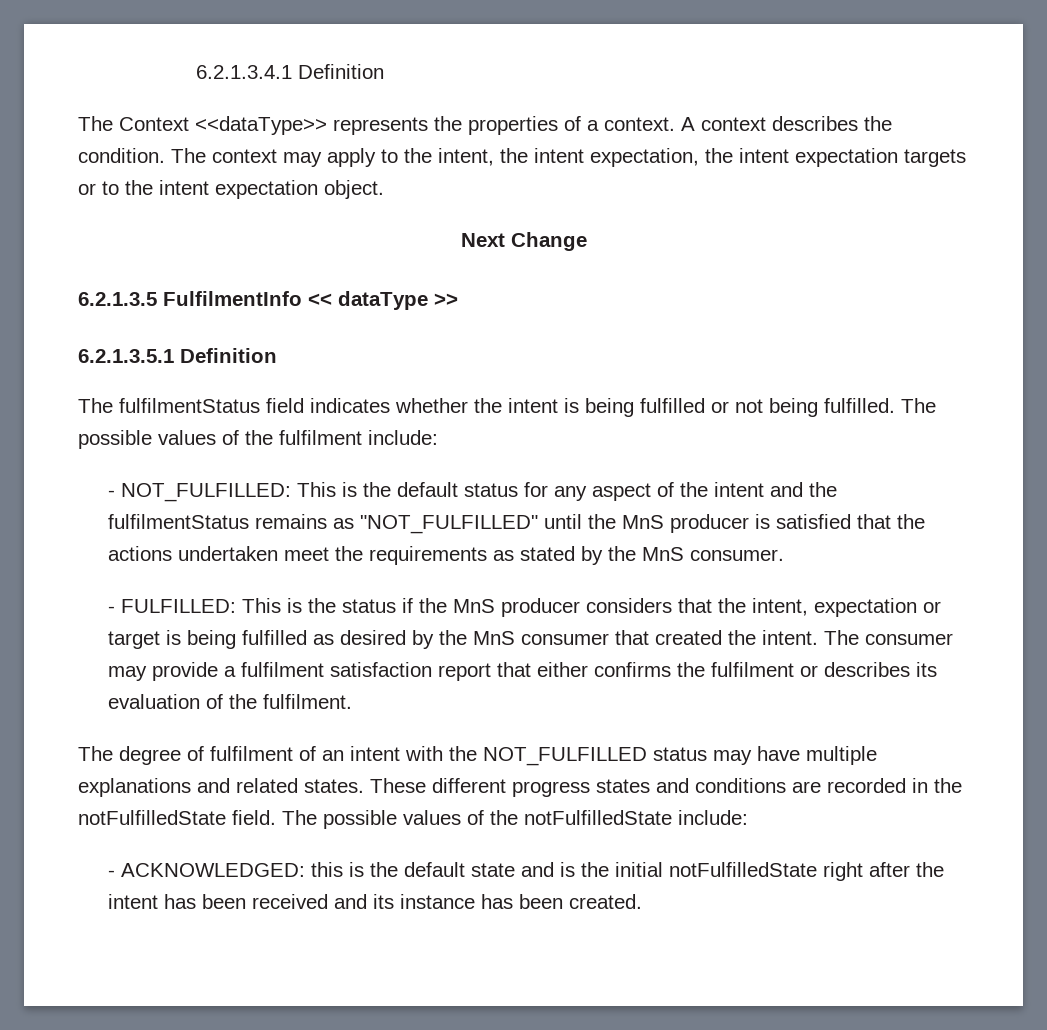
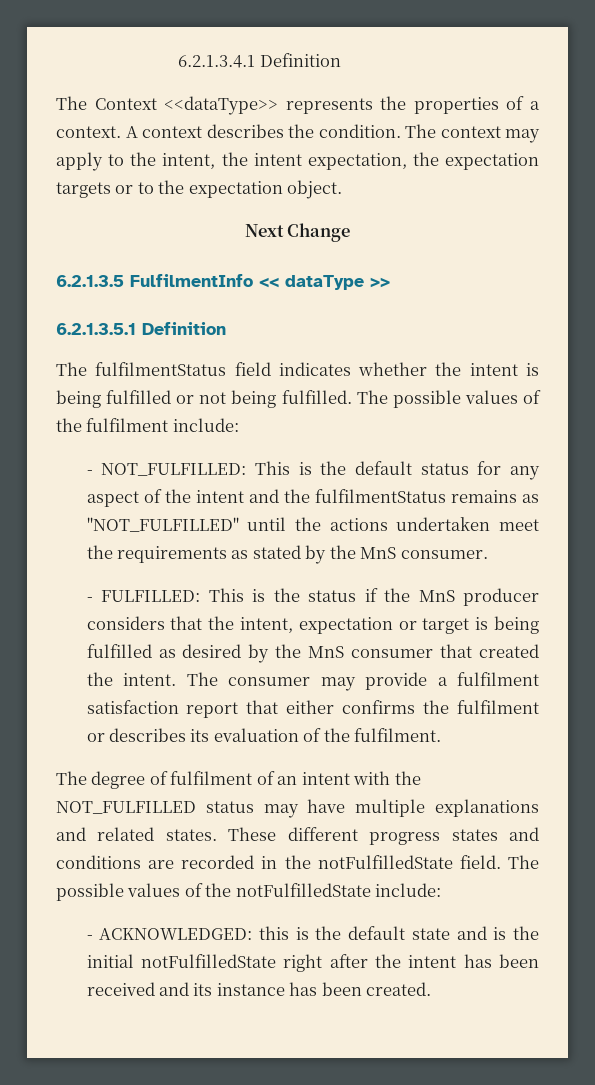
[739,148,789,163] intent -> (439, 159) none
[159,180,209,195] intent -> (185, 187) none
[621,514,925,533] MnS producer is satisfied that the -> (321, 524) none

